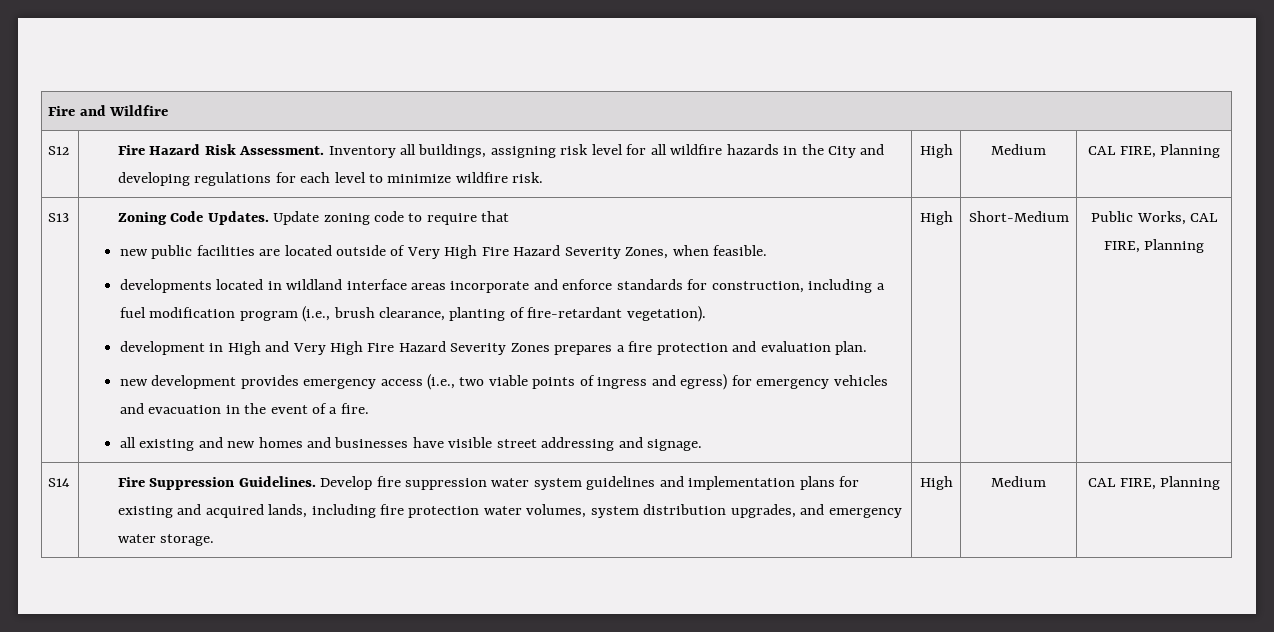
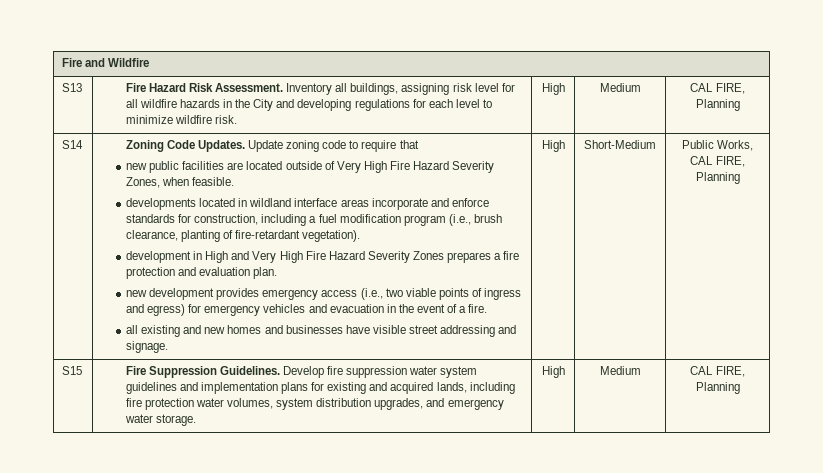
[48,146,70,155] S12 -> [62,83,83,92] S13
[48,213,70,222] S13 -> [62,140,84,149] S14
[48,478,71,487] S14 -> [62,366,83,375] S15

